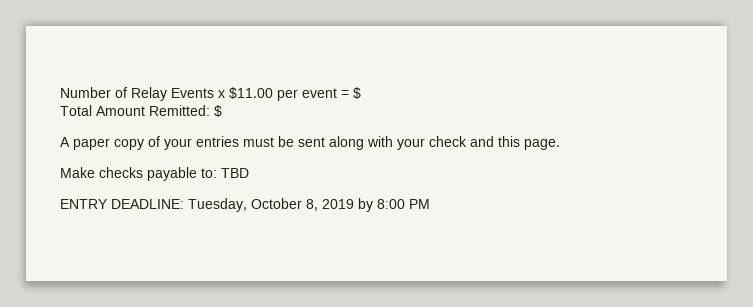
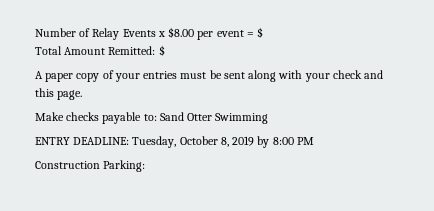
[229,87,273,99] $11.00 -> [168,27,195,38] $8.00
[221,168,249,178] TBD -> [159,112,269,124] Sand Otter Swimming
(430, 204) none -> [35,160,146,172] // Construction Parking:

